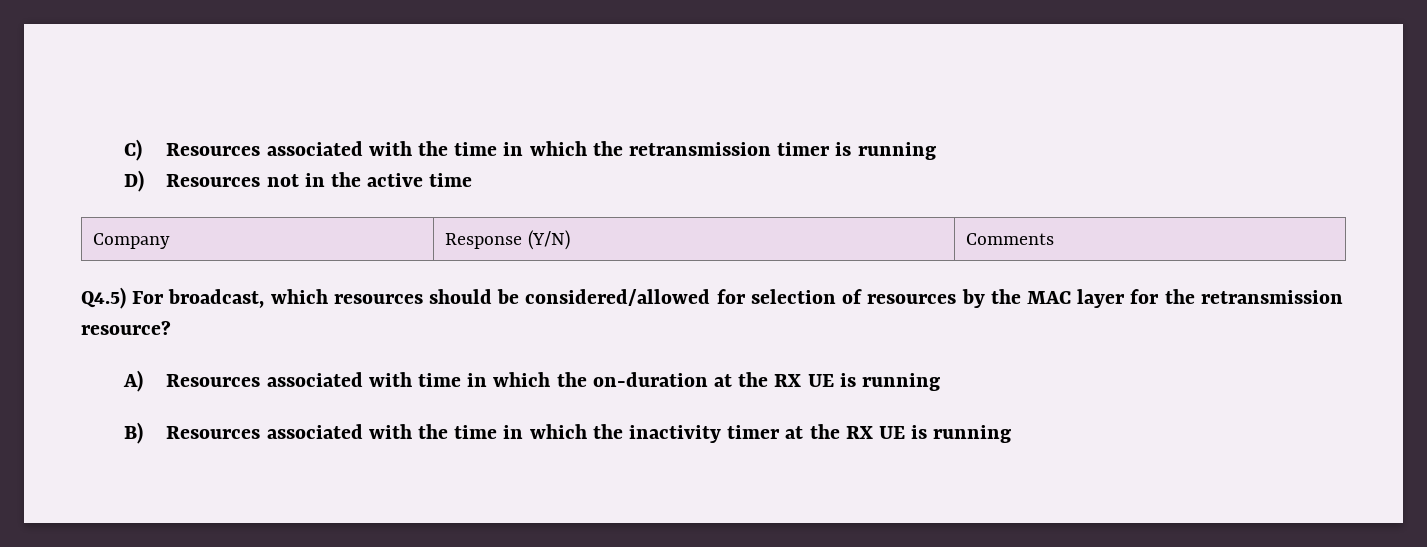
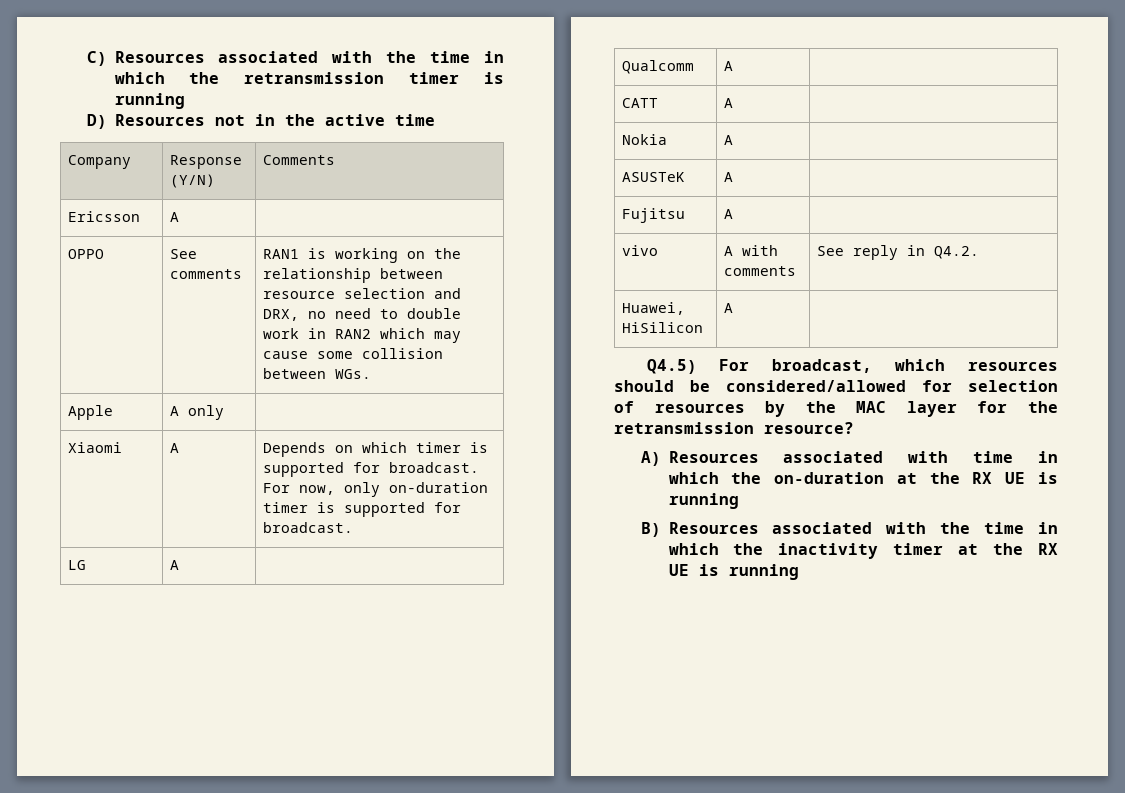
(1055, 239) none -> [68,211,141,222] [170,212,180,222] [68,249,105,259] [170,249,198,259] [170,269,243,279] [263,248,462,263] [263,268,444,283] [263,288,462,299] [263,308,462,321] [263,328,462,343] [263,348,444,359] [263,368,372,379] [68,405,114,420] [170,405,225,420] [68,442,123,453] [170,443,180,453] [263,442,489,457] [263,462,480,477] [263,482,489,497] [263,502,462,517] [263,522,354,533] [68,560,87,570] [170,560,180,570] [622,60,695,74] [724,61,734,71] [622,98,659,108] [724,98,734,108] [622,134,668,145] [724,135,734,145] [622,172,686,182] [724,172,734,182] [622,208,686,223] [724,209,734,219] [622,245,659,256] [724,245,779,256] [724,266,797,276] [817,245,980,260] [622,302,686,315] [622,322,704,333] [724,303,734,313] // Ericsson | A | // OPPO | See comments | RAN1 is working on the relationship between resource selection and DRX, no need to double work in RAN2 which may cause some collision between WGs. // Apple | A only | // Xiaomi | A | Depends on which timer is supported for broadcast. For now, only on-duration timer is supported for broadcast. // LG | A | // Qualcomm | A | // CATT | A | // Nokia | A | // ASUSTeK | A | // Fujitsu | A | // vivo | A with comments | See reply in Q4.2. // Huawei, HiSilicon | A |

